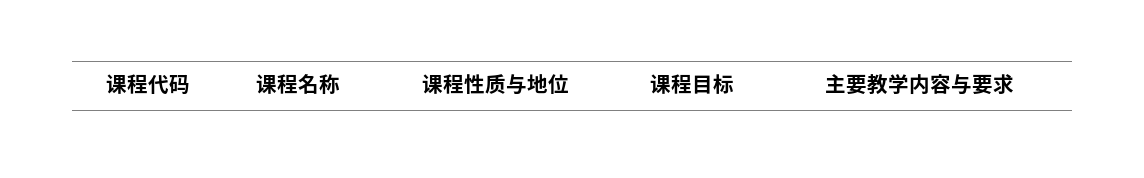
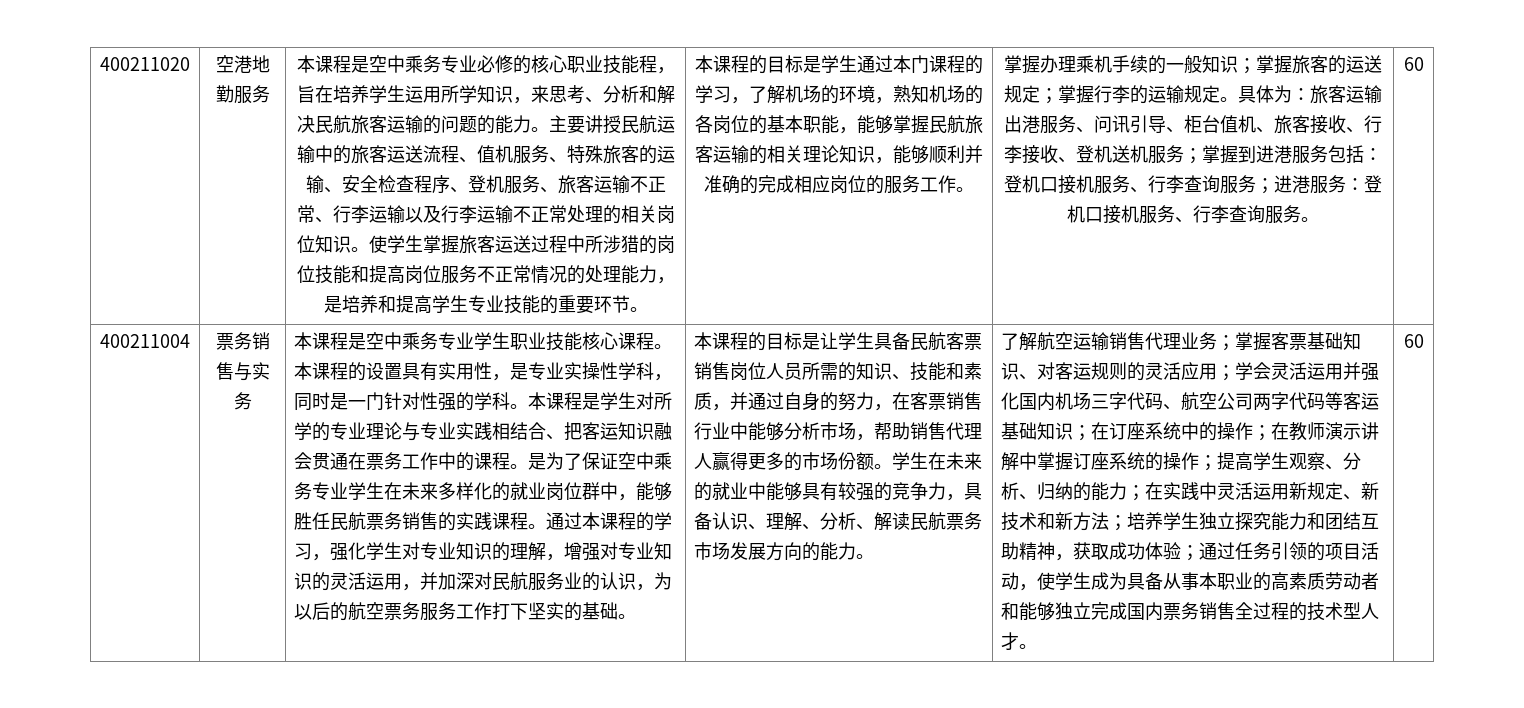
[105,74,190,95] [256,74,340,95] [421,74,569,95] [650,74,735,94] [825,74,1015,95] 课程代码 | 课程名称 | 课程性质与地位 | 课程目标 | 主要教学内容与要求 -> [100,57,190,71] [215,55,270,73] [215,85,270,104] [296,55,675,74] [296,85,675,104] [296,115,675,134] [296,145,675,164] [305,175,666,194] [296,205,675,224] [296,235,675,254] [296,265,675,284] [323,295,648,314] [695,55,983,74] [695,85,983,104] [695,115,983,134] [695,145,983,164] [704,175,974,194] [1004,55,1382,74] [1004,85,1382,104] [1004,115,1382,134] [1004,145,1382,164] [1004,175,1382,194] [1067,205,1319,224] [1403,57,1424,71] [100,334,190,348] [215,332,270,350] [215,362,270,381] [233,392,252,410] [294,332,673,351] [294,362,673,381] [294,392,673,411] [294,422,673,441] [294,452,673,471] [294,482,673,501] [294,512,673,531] [294,542,673,561] [294,572,673,591] [294,602,637,621] [694,332,983,351] [694,362,983,381] [694,392,983,411] [694,422,983,441] [694,451,983,471] [694,482,983,501] [694,512,983,531] [694,542,875,561] [1001,332,1362,351] [1001,362,1380,381] [1001,392,1380,411] [1001,422,1380,441] [1001,452,1362,471] [1001,482,1380,501] [1001,512,1380,531] [1001,542,1380,561] [1001,572,1380,591] [1001,602,1380,621] [1001,632,1038,650] [1403,334,1424,348] 400211020 | 空港地勤服务 | 本课程是空中乘务专业必修的核心职业技能程，旨在培养学生运用所学知识，来思考、分析和解决民航旅客运输的问题的能力。主要讲授民航运输中的旅客运送流程、值机服务、特殊旅客的运输、安全检查程序、登机服务、旅客运输不正常、行李运输以及行李运输不正常处理的相关岗位知识。使学生掌握旅客运送过程中所涉猎的岗位技能和提高岗位服务不正常情况的处理能力，是培养和提高学生专业技能的重要环节。 | 本课程的目标是学生通过本门课程的学习，了解机场的环境，熟知机场的各岗位的基本职能，能够掌握民航旅客运输的相关理论知识，能够顺利并准确的完成相应岗位的服务工作。 | 掌握办理乘机手续的一般知识；掌握旅客的运送规定；掌握行李的运输规定。具体为：旅客运输出港服务、问讯引导、柜台值机、旅客接收、行李接收、登机送机服务；掌握到进港服务包括：登机口接机服务、行李查询服务；进港服务：登机口接机服务、行李查询服务。 | 60 // 400211004 | 票务销售与实务 | 本课程是空中乘务专业学生职业技能核心课程。本课程的设置具有实用性，是专业实操性学科，同时是一门针对性强的学科。本课程是学生对所学的专业理论与专业实践相结合、把客运知识融会贯通在票务工作中的课程。是为了保证空中乘务专业学生在未来多样化的就业岗位群中，能够胜任民航票务销售的实践课程。通过本课程的学习，强化学生对专业知识的理解，增强对专业知识的灵活运用，并加深对民航服务业的认识，为以后的航空票务服务工作打下坚实的基础。 | 本课程的目标是让学生具备民航客票销售岗位人员所需的知识、技能和素质，并通过自身的努力，在客票销售行业中能够分析市场，帮助销售代理人赢得更多的市场份额。学生在未来的就业中能够具有较强的竞争力，具备认识、理解、分析、解读民航票务市场发展方向的能力。 | 了解航空运输销售代理业务；掌握客票基础知识、对客运规则的灵活应用；学会灵活运用并强化国内机场三字代码、航空公司两字代码等客运基础知识；在订座系统中的操作；在教师演示讲解中掌握订座系统的操作；提高学生观察、分析、归纳的能力；在实践中灵活运用新规定、新技术和新方法；培养学生独立探究能力和团结互助精神，获取成功体验；通过任务引领的项目活动，使学生成为具备从事本职业的高素质劳动者和能够独立完成国内票务销售全过程的技术型人才。 | 60

